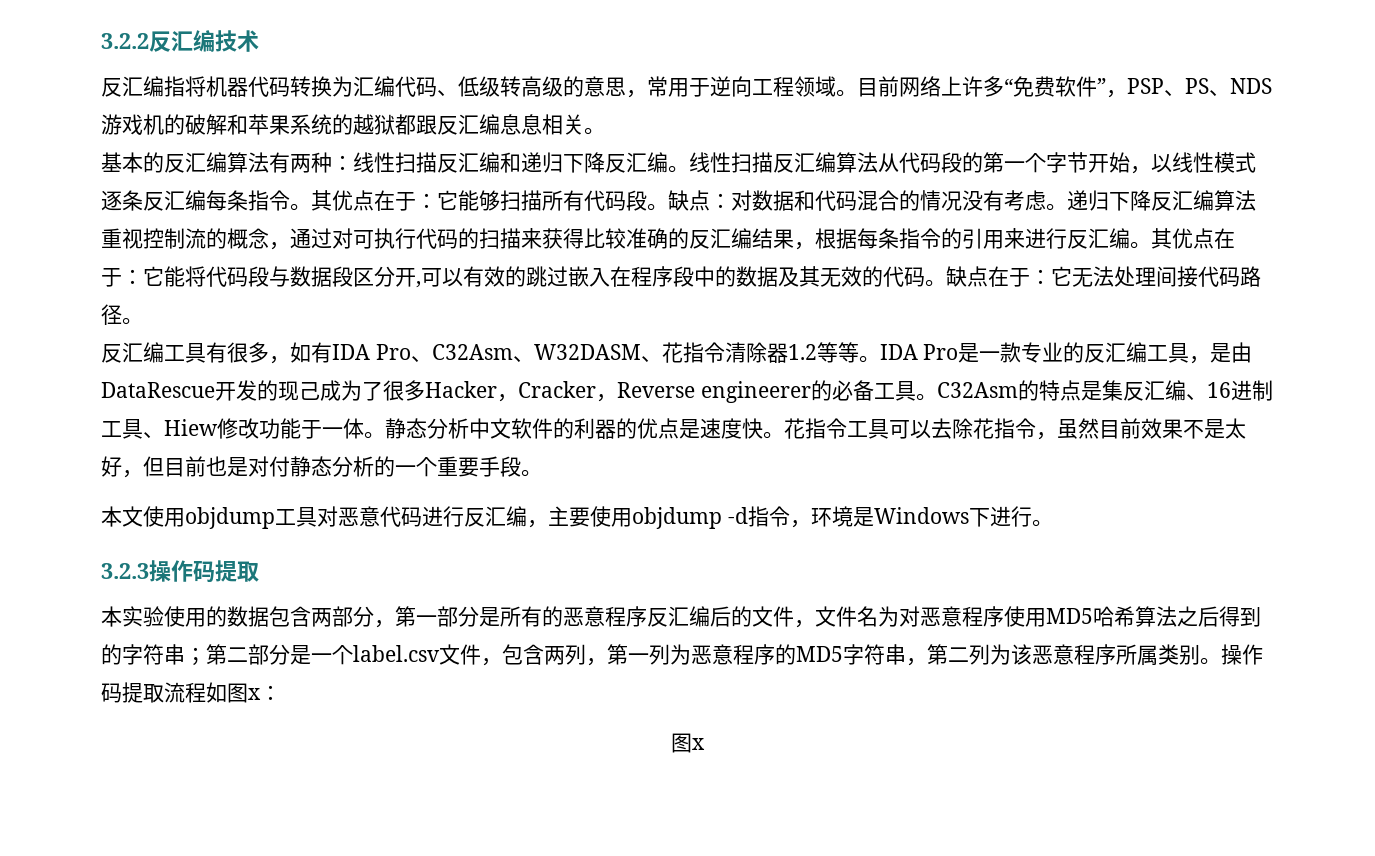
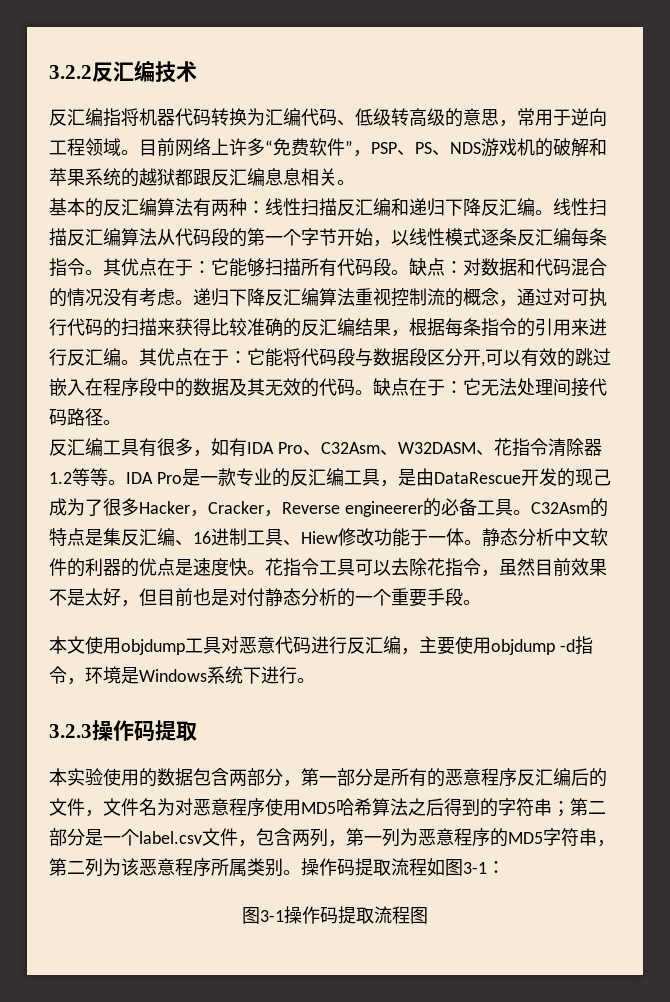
(969, 515) none -> [207,666,243,684] 系统
[248,688,261,700] x -> [463,862,487,874] 3-1
[692,738,705,750] x -> [260,906,428,924] 3-1操作码提取流程图

